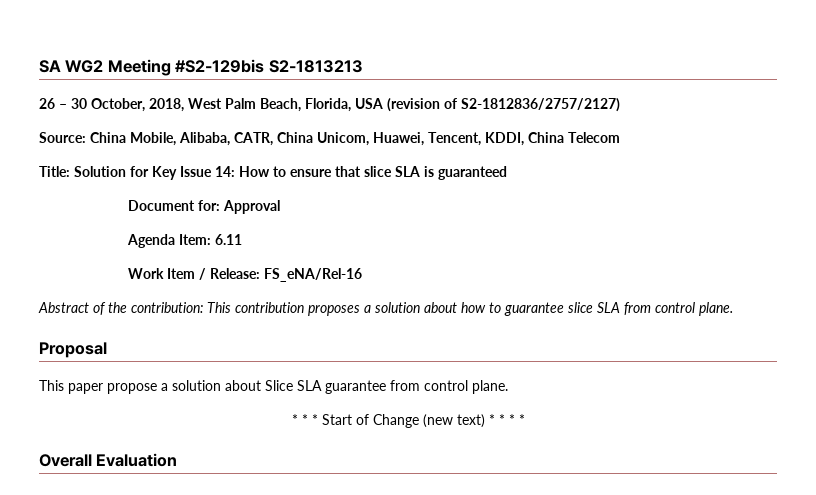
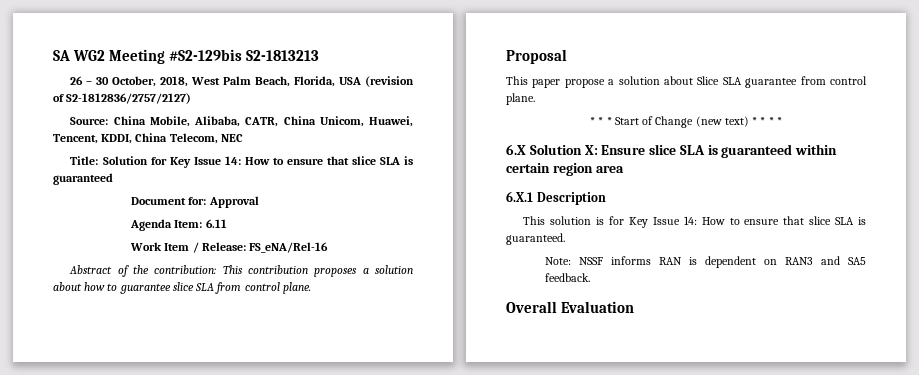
[568,132,620,143] Telecom -> [169,133,243,144] Telecom, NEC
(525, 419) none -> [506,144,838,158] [506,163,624,176] [506,191,606,205] [523,216,866,228] [506,233,565,245] [545,256,866,268] [545,273,591,282] // 6.X Solution X: Ensure slice SLA is guaranteed within certain region area // 6.X.1 Description // This solution is for Key Issue 14: How to ensure that slice SLA is guaranteed. // Note: NSSF informs RAN is dependent on RAN3 and SA5 feedback.

